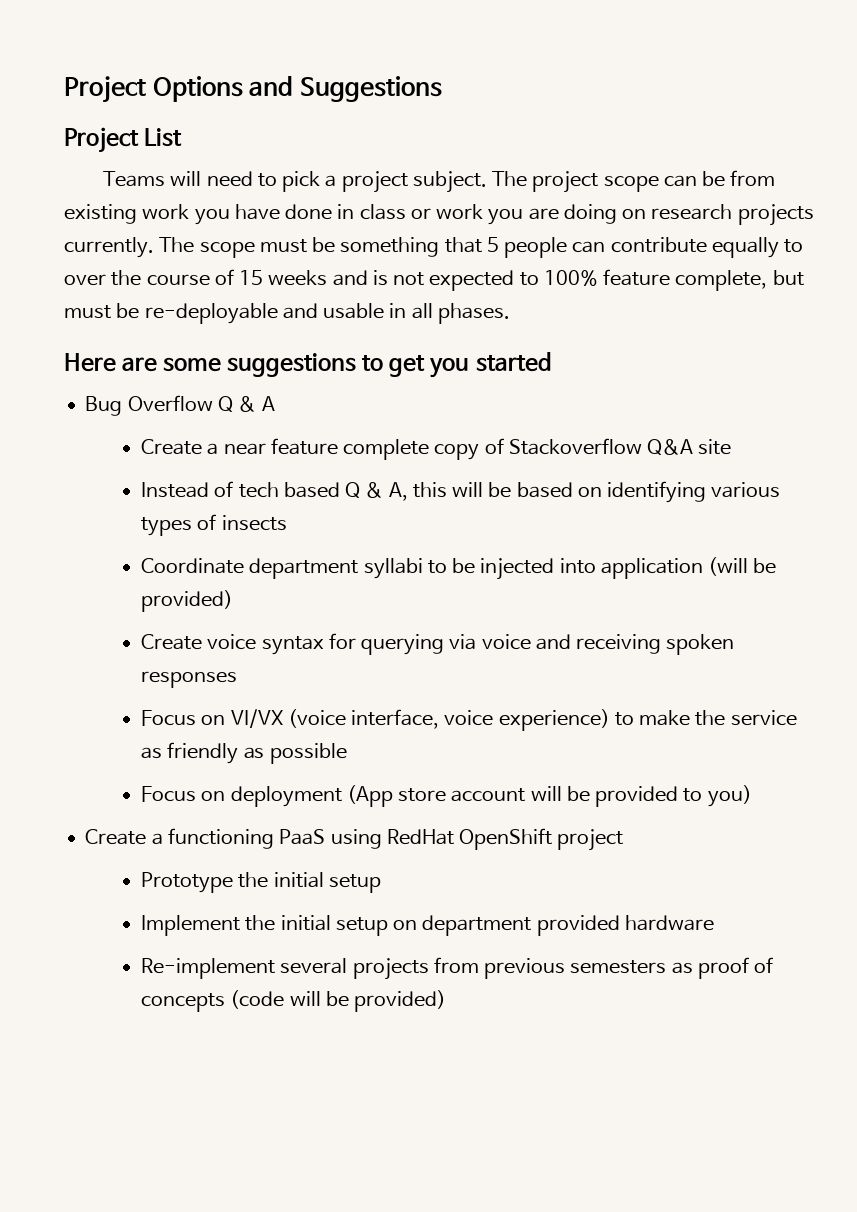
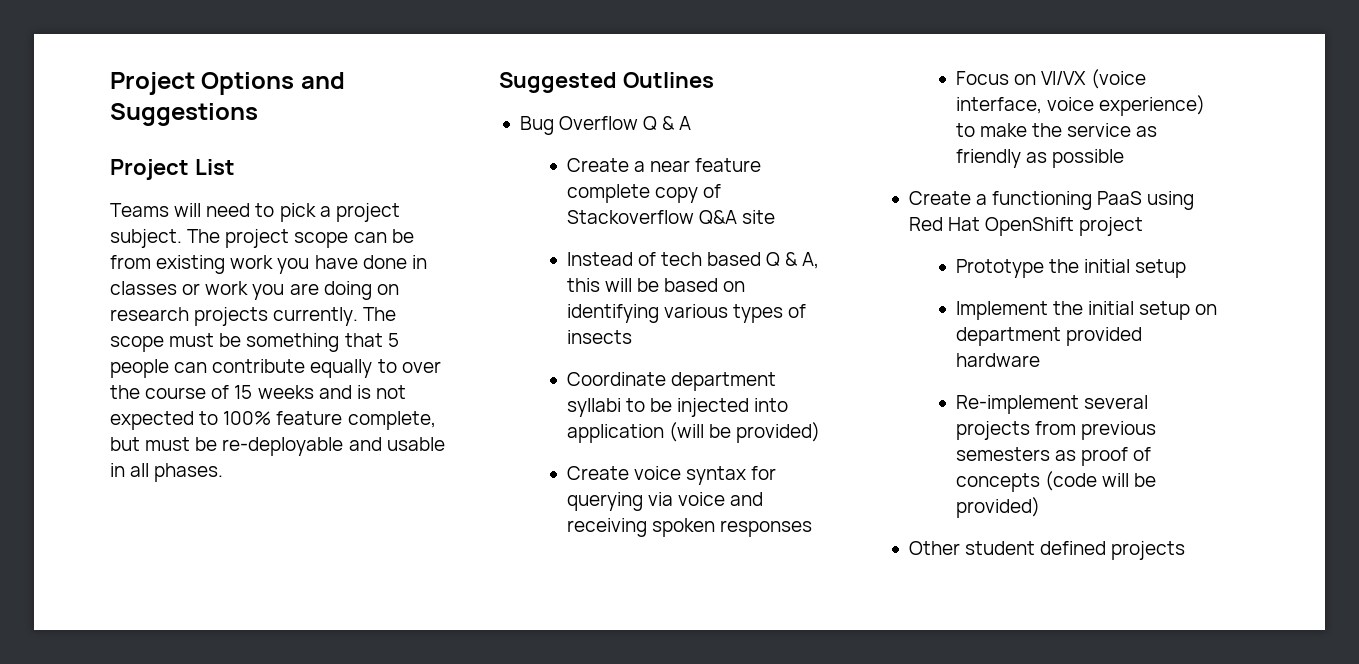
[359,204,406,220] class -> [110,281,177,295] classes
[64,352,552,378] Here are some suggestions to get you started -> [499,72,714,93] Suggested Outlines
[140,785,752,807] // Focus on deployment (App store account will be provided to you) -> (1124, 158) none
[386,829,454,845] RedHat -> [908,217,981,231] Red Hat
(447, 1001) none -> [908,541,1186,560] // Other student defined projects

